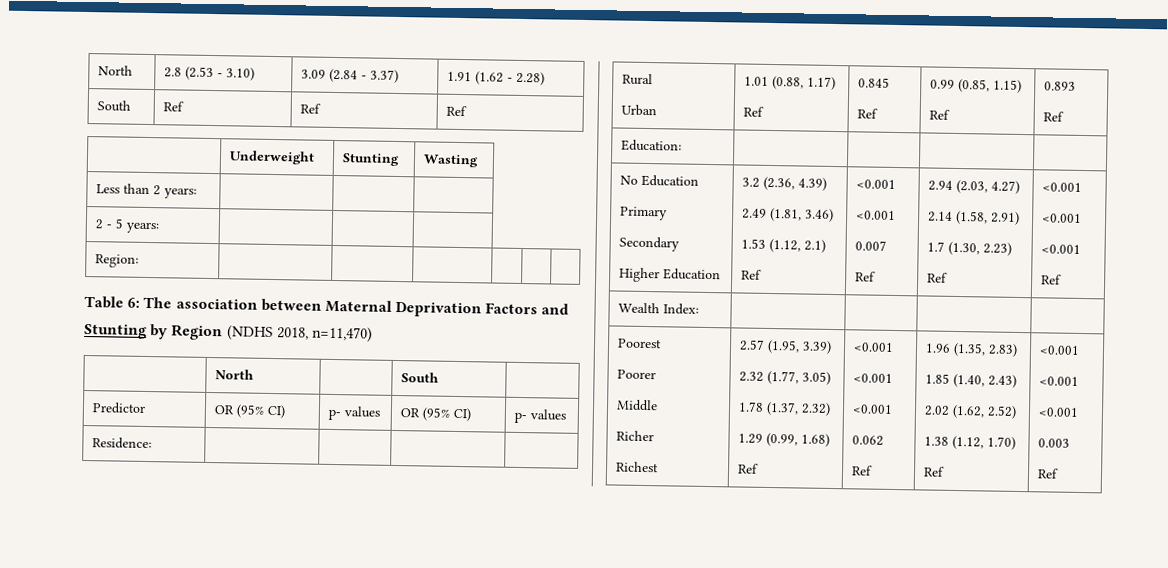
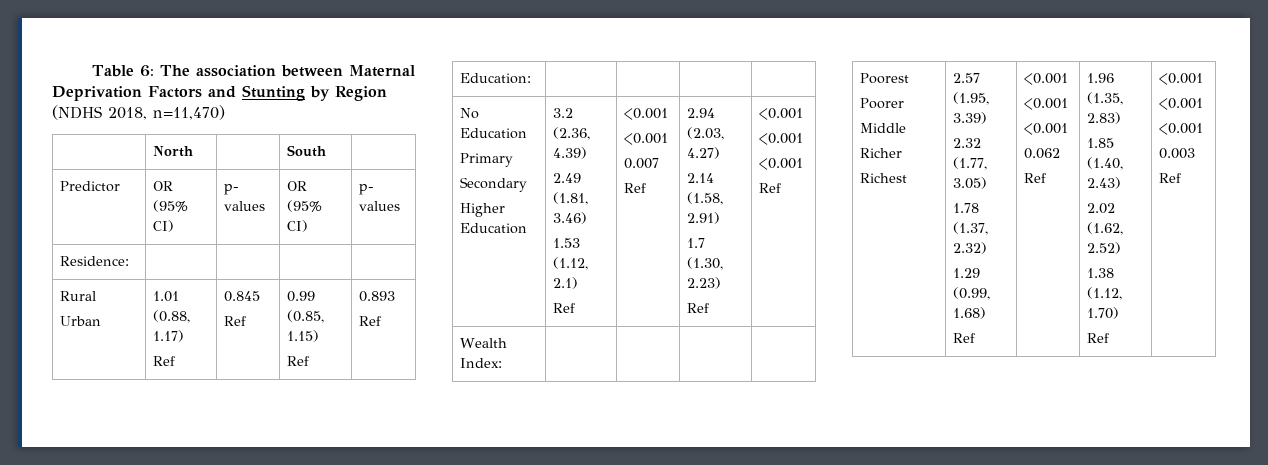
[97,65,133,76] [163,66,255,81] [300,68,399,83] [446,71,545,86] [96,100,131,112] [162,101,184,112] [299,103,321,114] [445,105,467,117] [228,150,315,165] [341,153,400,167] [422,154,479,168] [95,183,197,199] [94,218,159,234] [94,254,139,268] North | 2.8 (2.53 - 3.10) | 3.09 (2.84 - 3.37) | 1.91 (1.62 - 2.28) // South | Ref | Ref | Ref // | Underweight | Stunting | Wasting // Less than 2 years: | | | // 2 - 5 years: | | | // Region: | | | | | | // -> (92, 71) none

